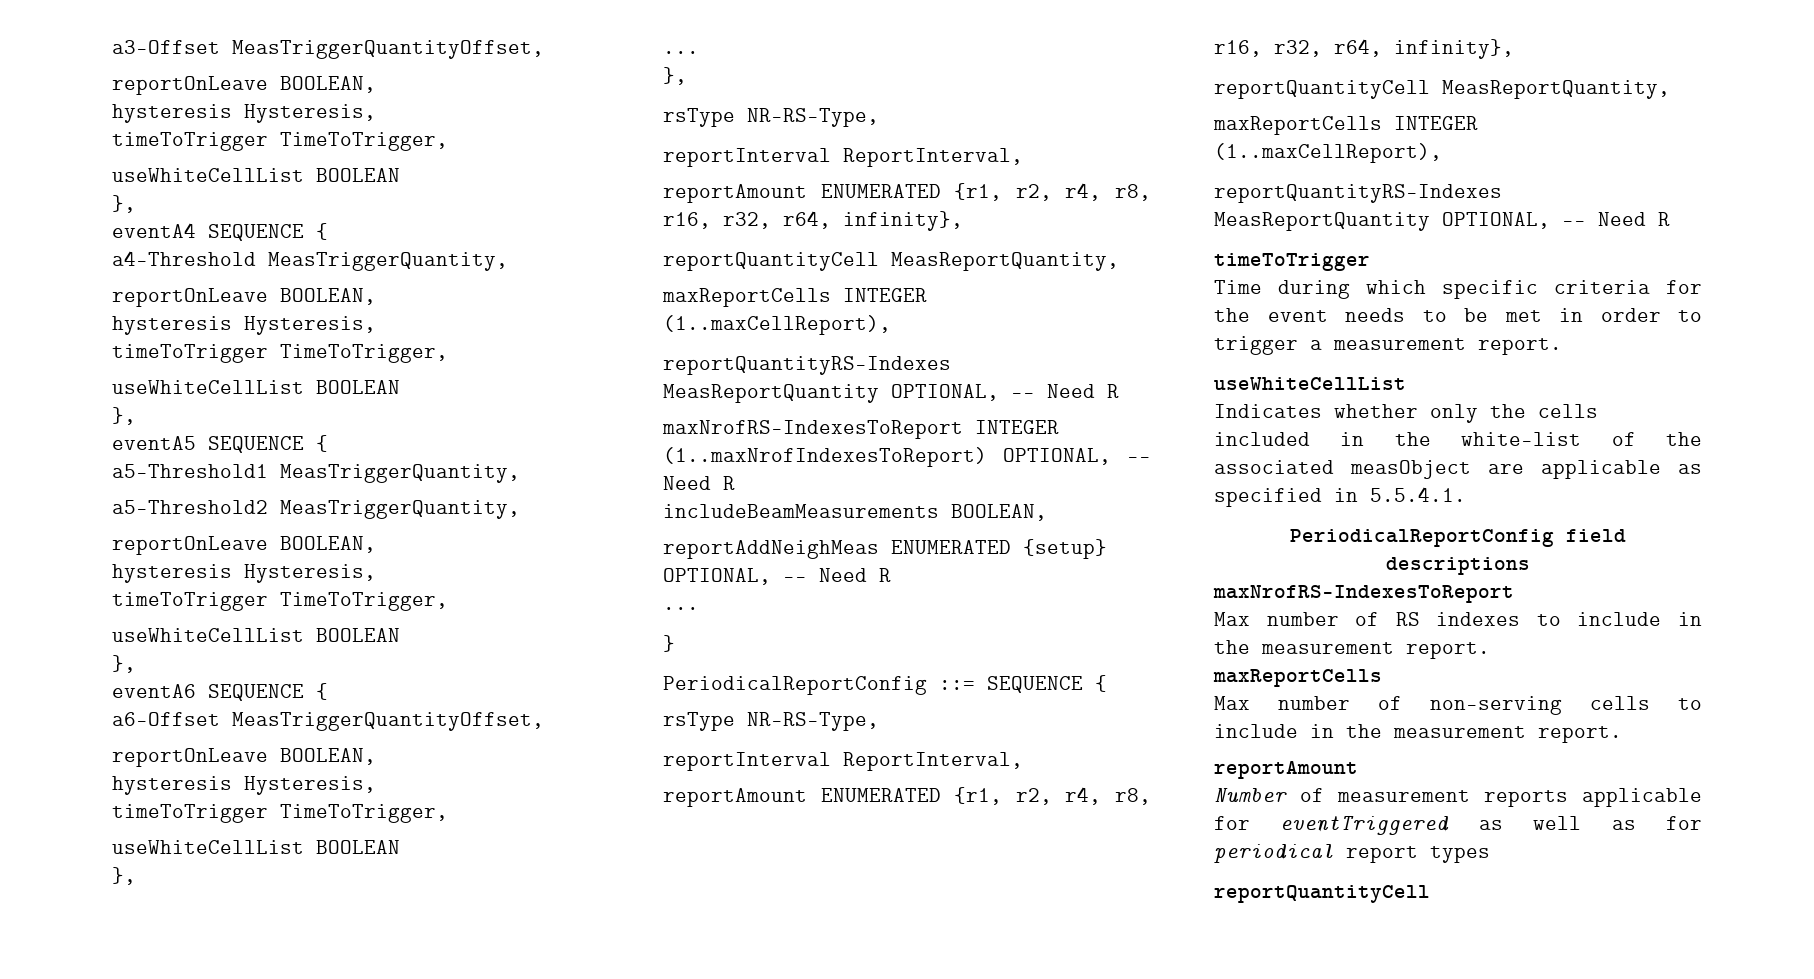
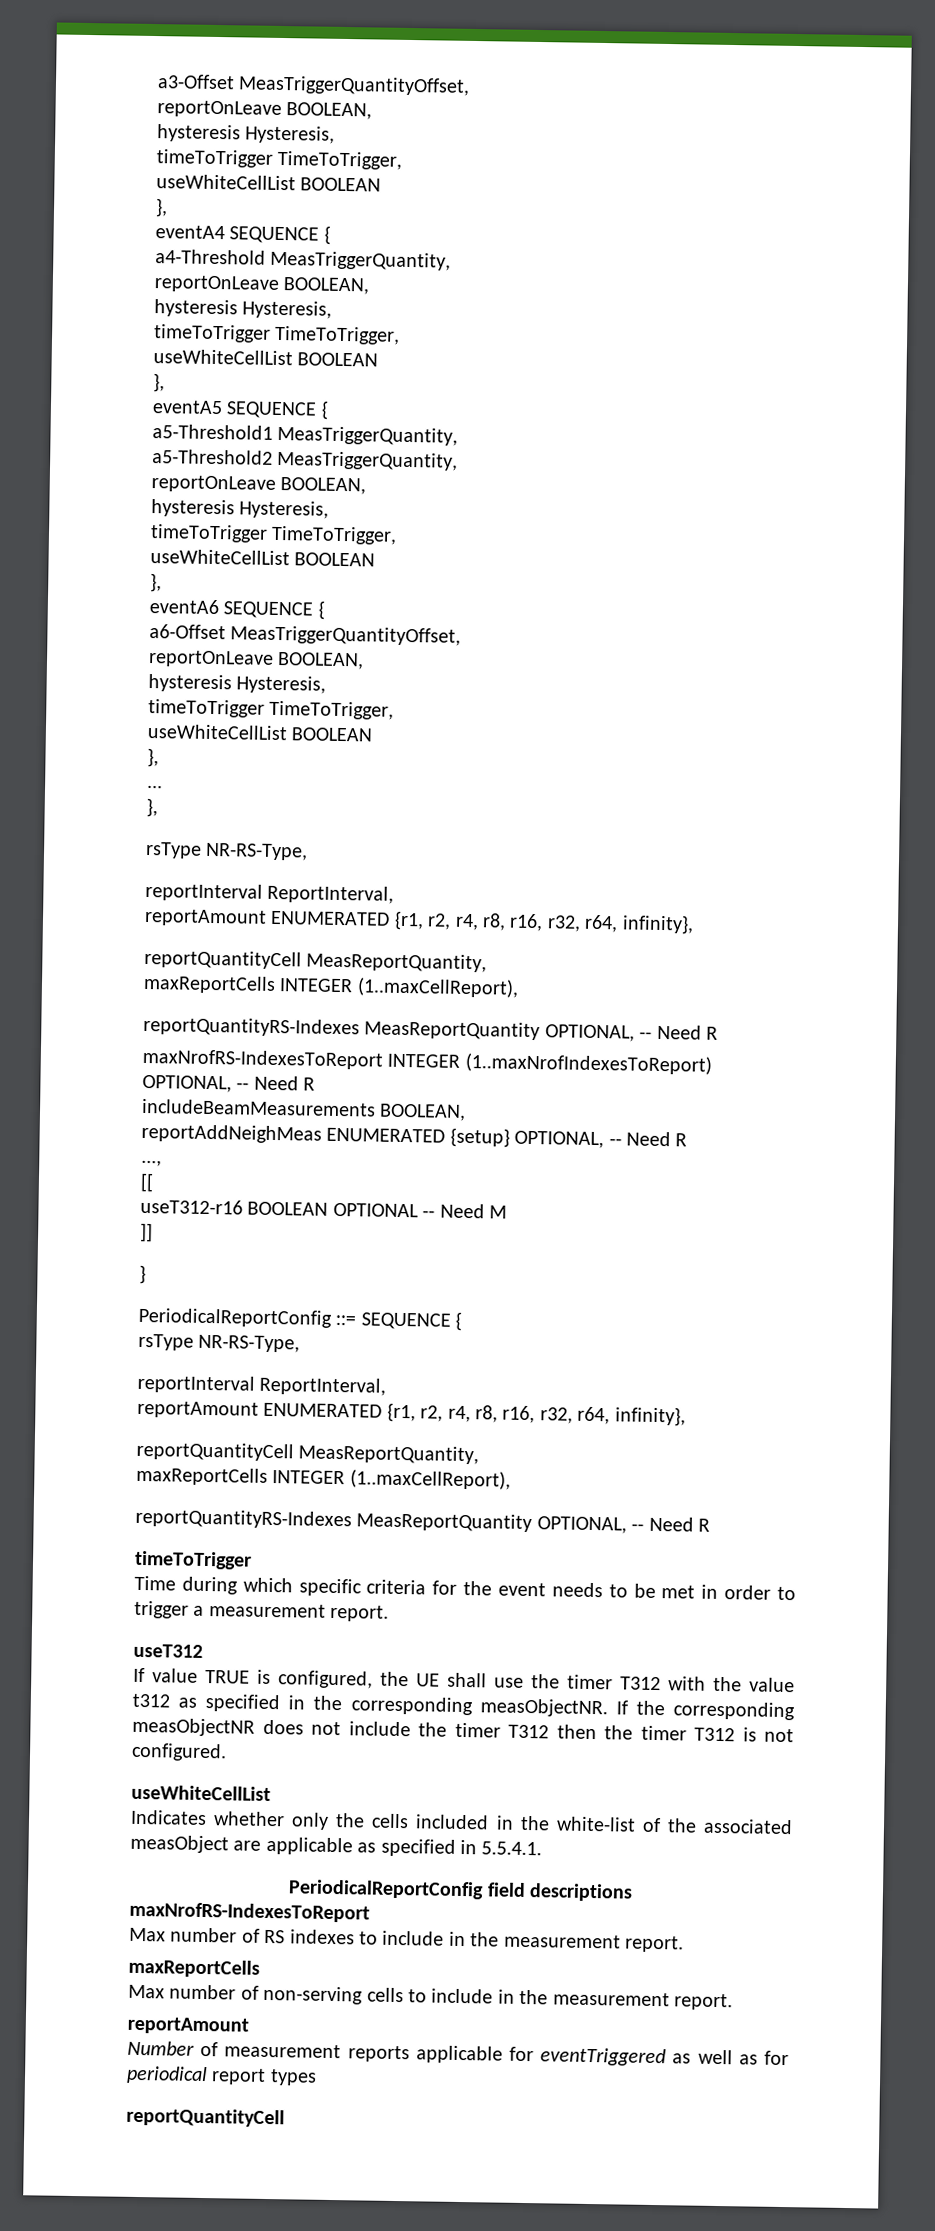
[663,607,699,610] ... -> [141,1159,162,1167] [140,1172,154,1193] [140,1198,507,1219] [139,1222,153,1243] ..., // [[ // useT312-r16 BOOLEAN OPTIONAL -- Need M // ]]
(1562, 346) none -> [133,1643,203,1658] [133,1667,795,1693] [132,1693,795,1721] [132,1717,794,1743] [131,1742,227,1762] // useT312 // If value TRUE is configured, the UE shall use the timer T312 with the value t312 as specified in the corresponding measObjectNR. If the corresponding measObjectNR does not include the timer T312 then the timer T312 is not configured.

